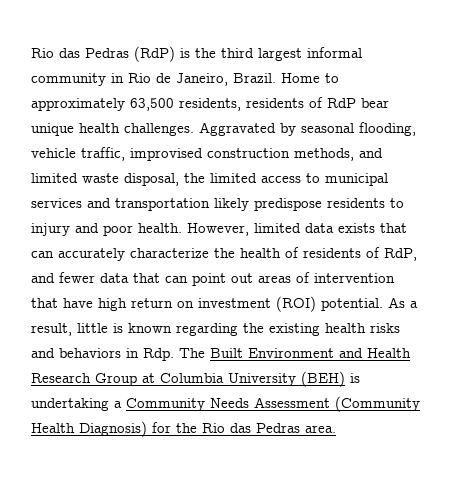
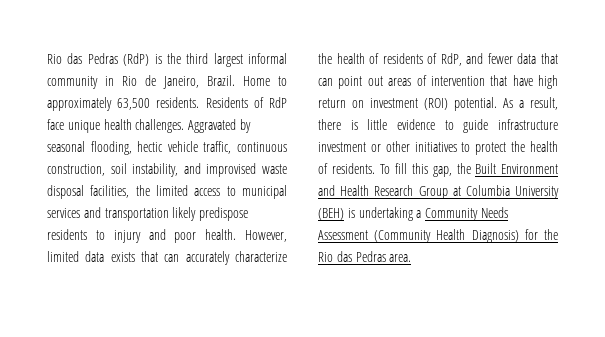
[179,98,304,111] residents, residents -> [156,97,248,108] residents. Residents
[361,98,389,108] bear -> [47,119,64,130] face
(416, 129) none -> [137,141,164,152] hectic
[130,148,383,161] [31,173,179,186] improvised construction methods, and limited waste disposal, -> [236,142,287,152] [47,163,287,177] [47,185,130,199] continuous construction, soil instability, and improvised waste disposal facilities,
[77,323,400,336] [31,348,205,361] little is known regarding the existing health risks and behaviors in Rdp. The -> [318,119,558,133] [318,141,558,155] [318,163,471,177] there is little evidence to guide infrastructure investment or other initiatives to protect the health of residents. To fill this gap, the

